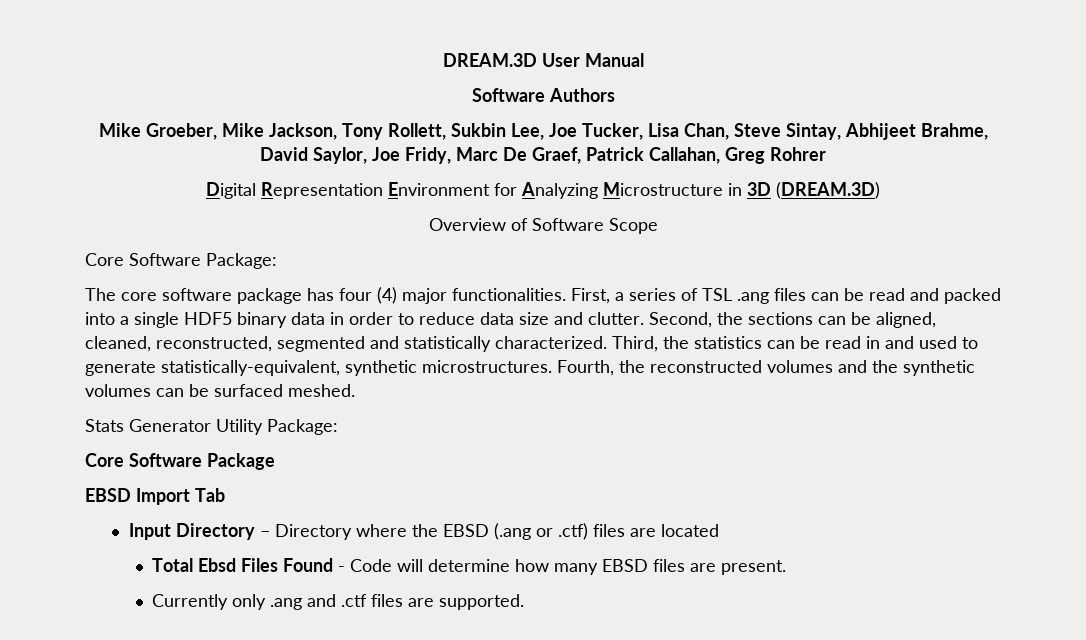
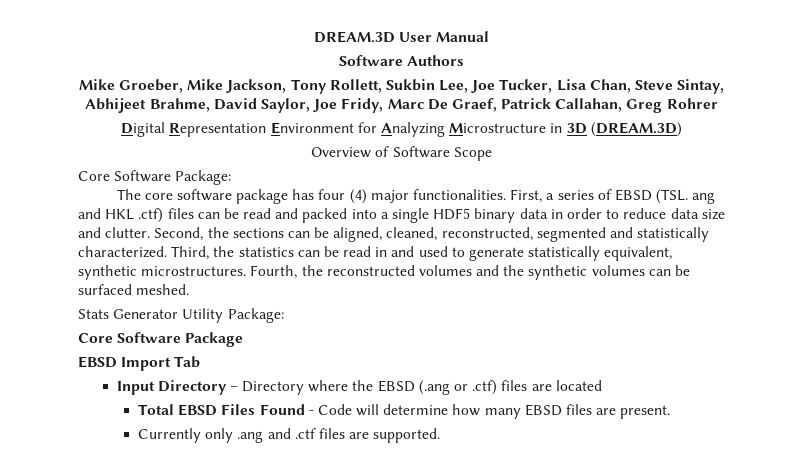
[702,288,769,304] TSL .ang -> [614,189,716,204] [78,208,164,223] EBSD (TSL. ang and HKL .ctf)
[161,360,340,376] statistically-equivalent, -> [528,246,673,261] statistically equivalent,
[198,558,237,572] Ebsd -> [178,404,218,416] EBSD

